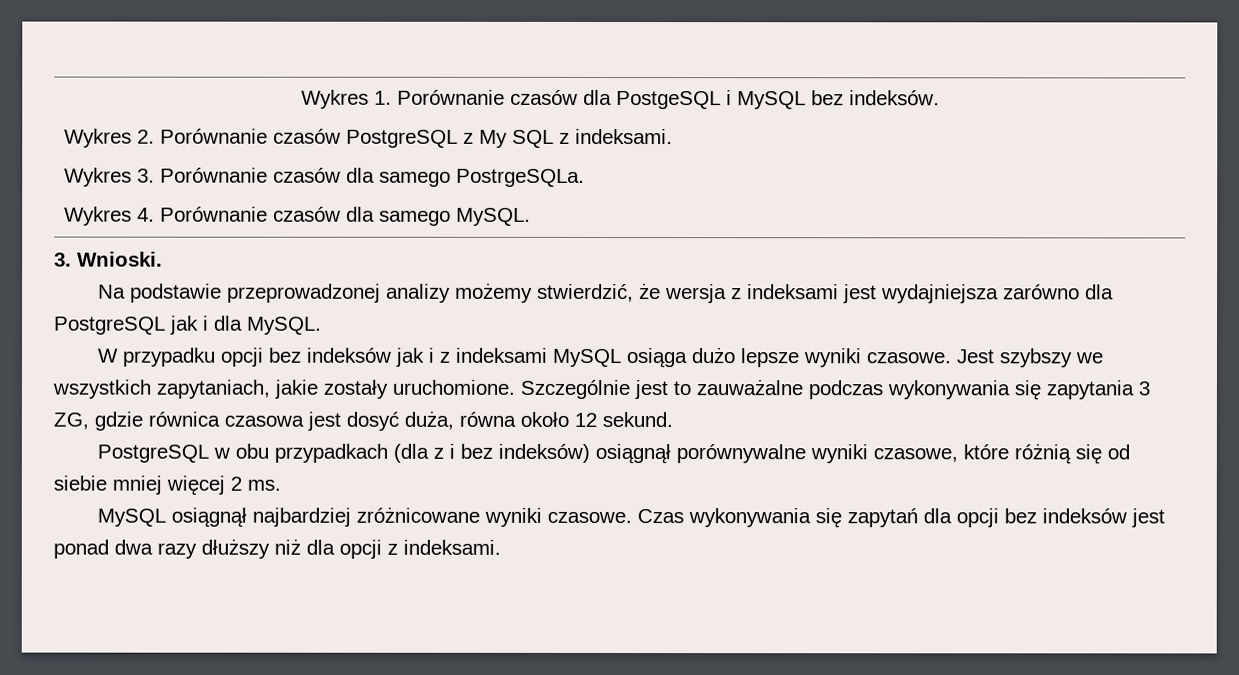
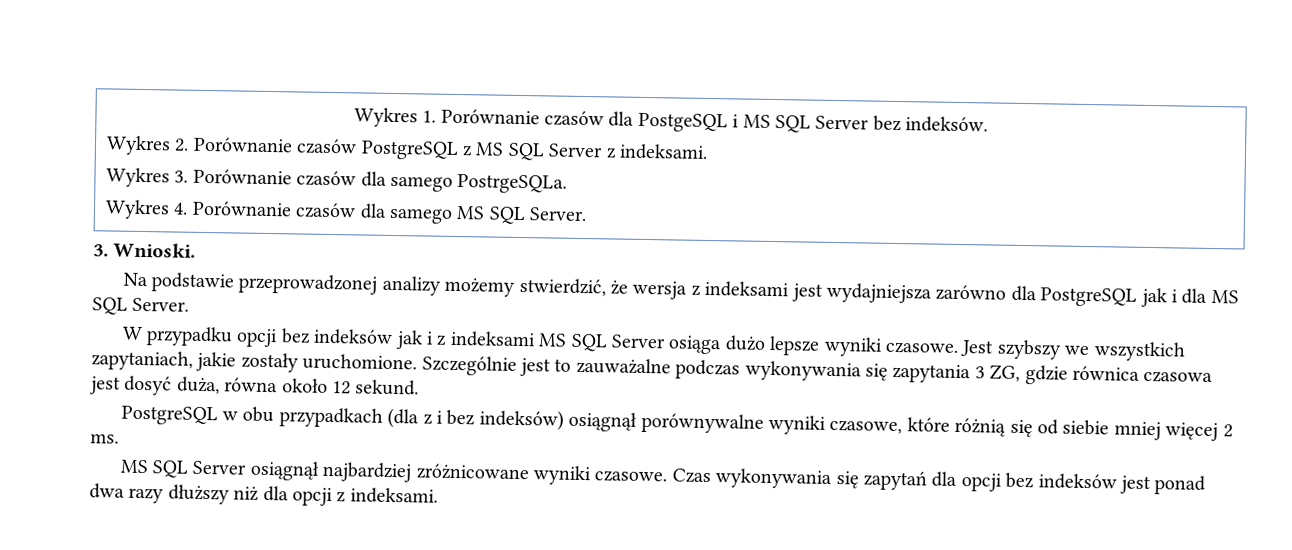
[736,91,806,110] MySQL -> [742,114,870,133] MS SQL Server
[478,129,554,148] My SQL -> [475,142,604,161] MS SQL Server
[455,207,531,226] MySQL. -> [456,205,588,225] MS SQL Server.
[247,316,322,335] MySQL. -> [1210,289,1239,304] [92,297,190,315] MS SQL Server.
[552,348,622,368] MySQL -> [538,333,667,352] MS SQL Server
[97,508,167,527] MySQL -> [119,459,247,478] MS SQL Server

